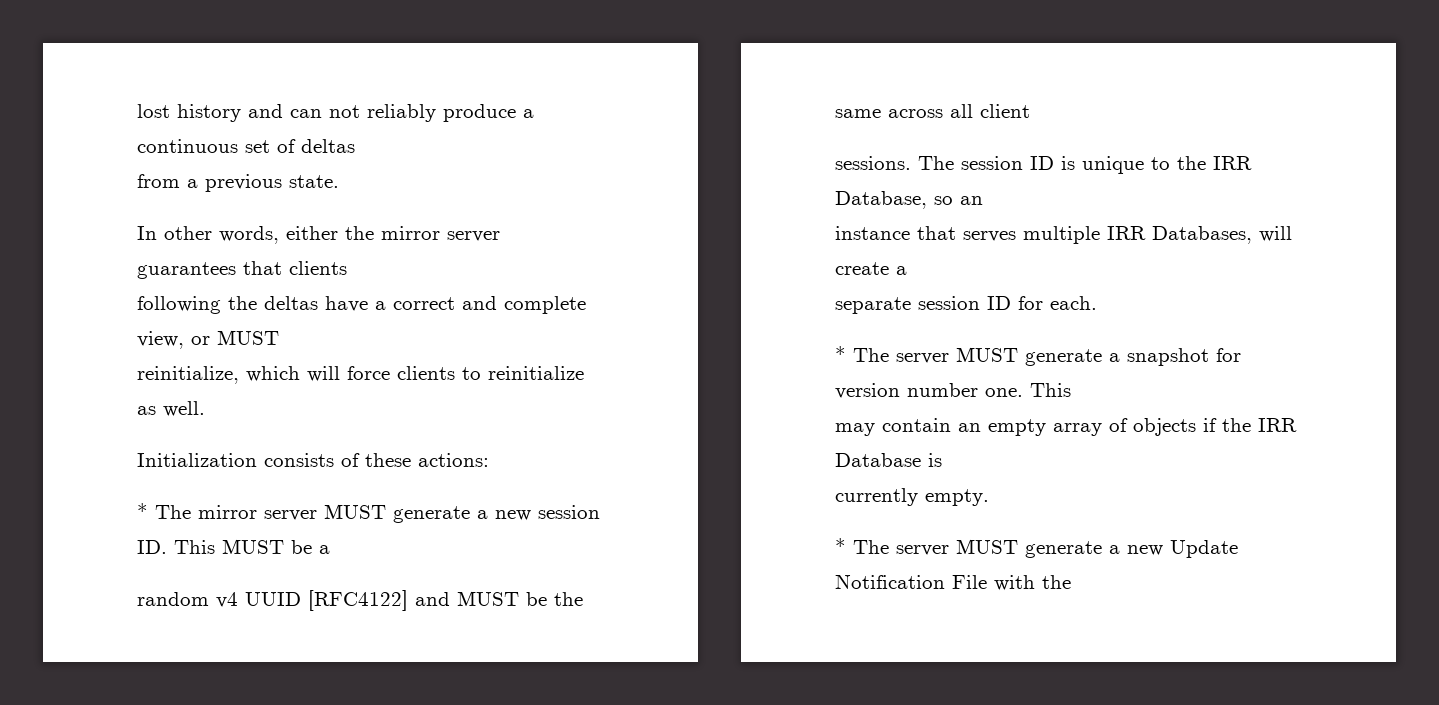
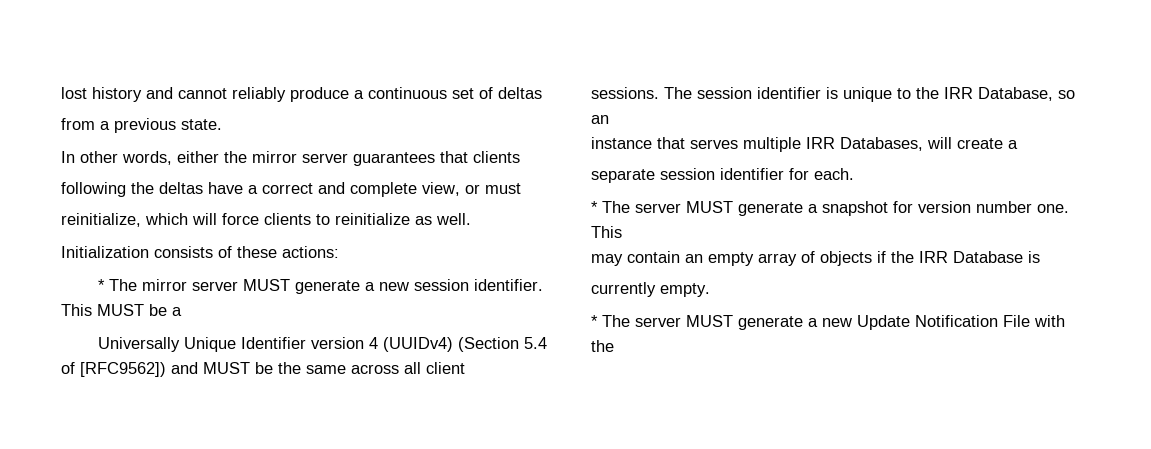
[290,105,360,118] can not -> [178,88,227,99] cannot
[217,330,279,345] MUST -> [485,183,521,194] must
[137,540,167,554] ID. -> [473,279,543,291] identifier.
[137,590,408,611] random v4 UUID [RFC4122] -> [97,337,547,352] [61,362,166,377] Universally Unique Identifier version 4 (UUIDv4) (Section 5.4 of [RFC9562])
[1030,156,1054,170] ID -> [757,87,821,99] identifier
[987,296,1011,310] ID -> [720,168,784,180] identifier

